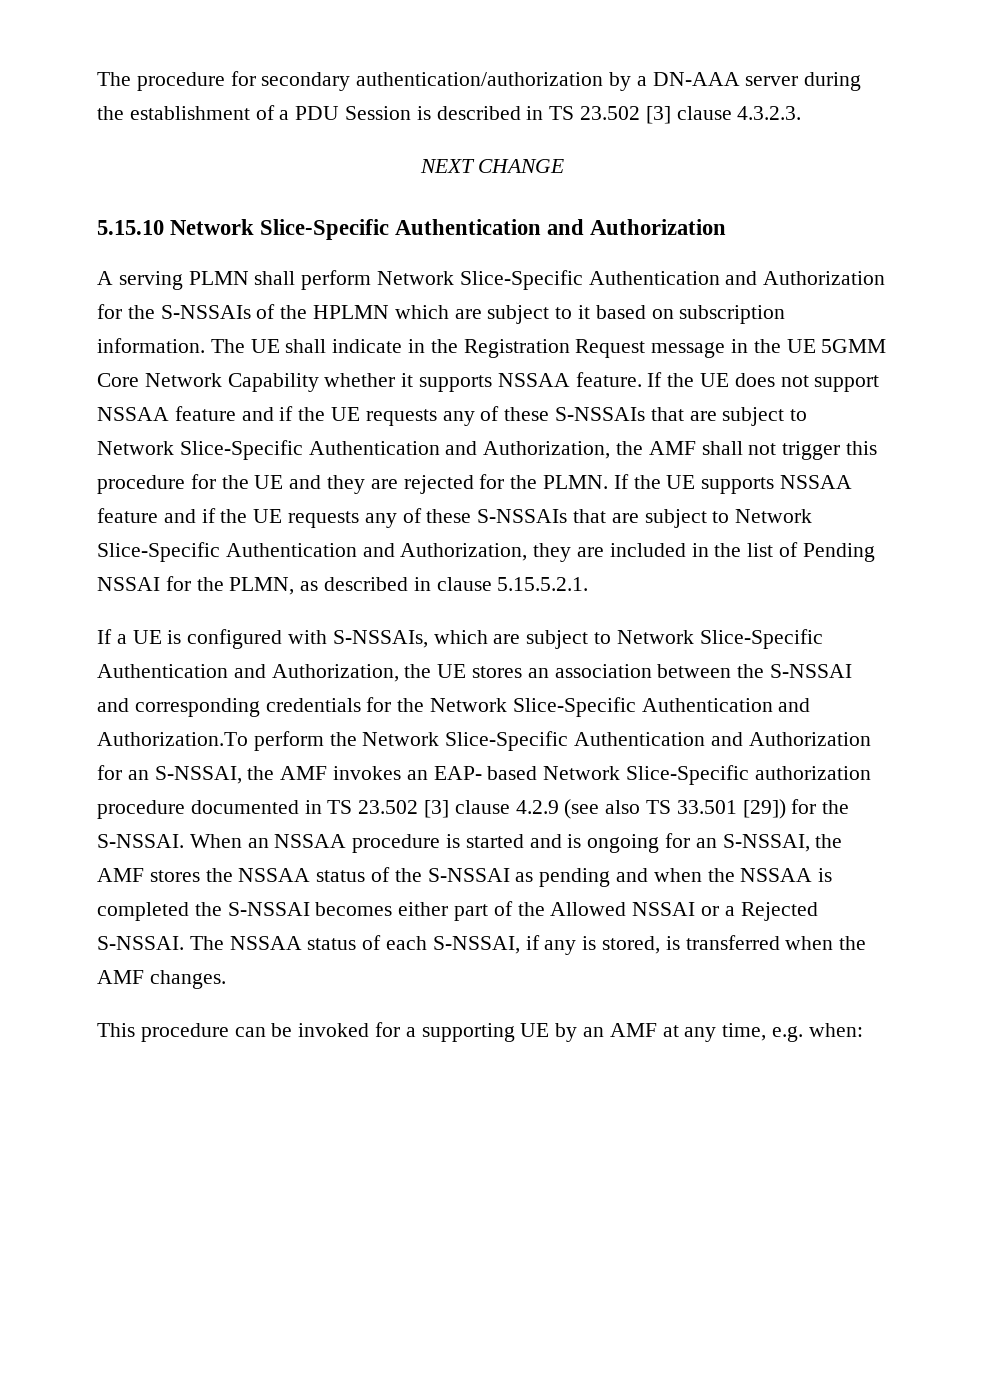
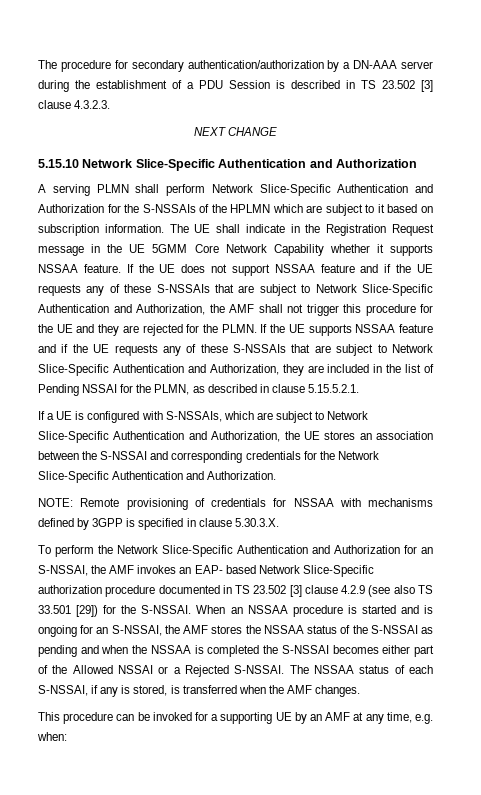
[97,732,248,746] Authorization.To -> [207,471,277,480] [38,498,433,510] [38,518,279,530] [38,545,51,554] Authorization. // NOTE: Remote provisioning of credentials for NSSAA with mechanisms defined by 3GPP is specified in clause 5.30.3.X. // To

